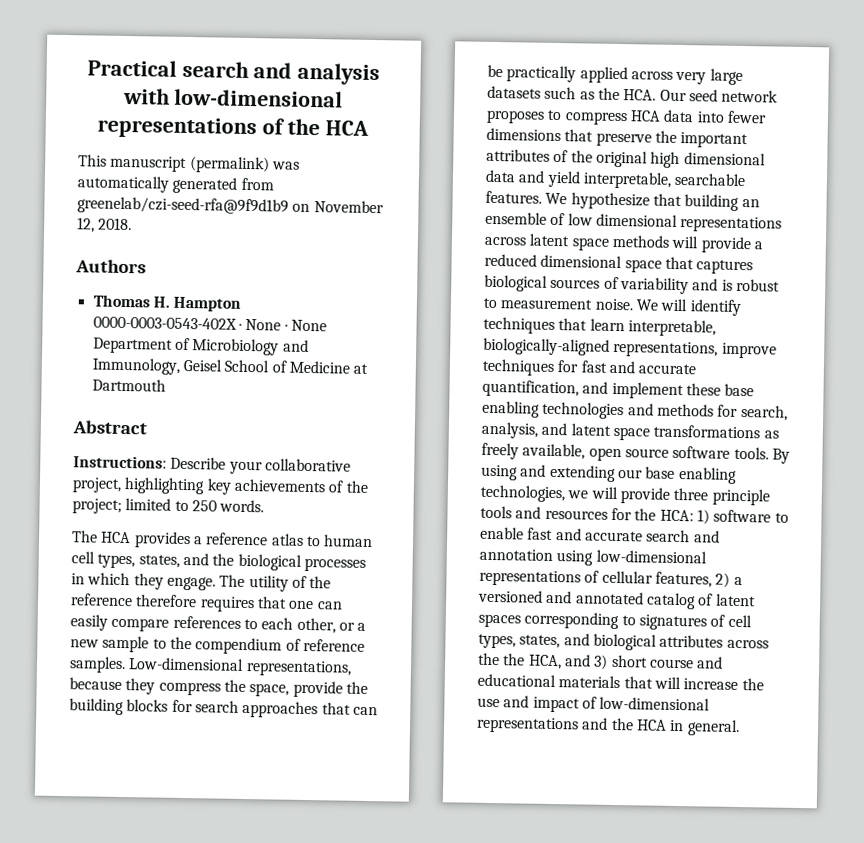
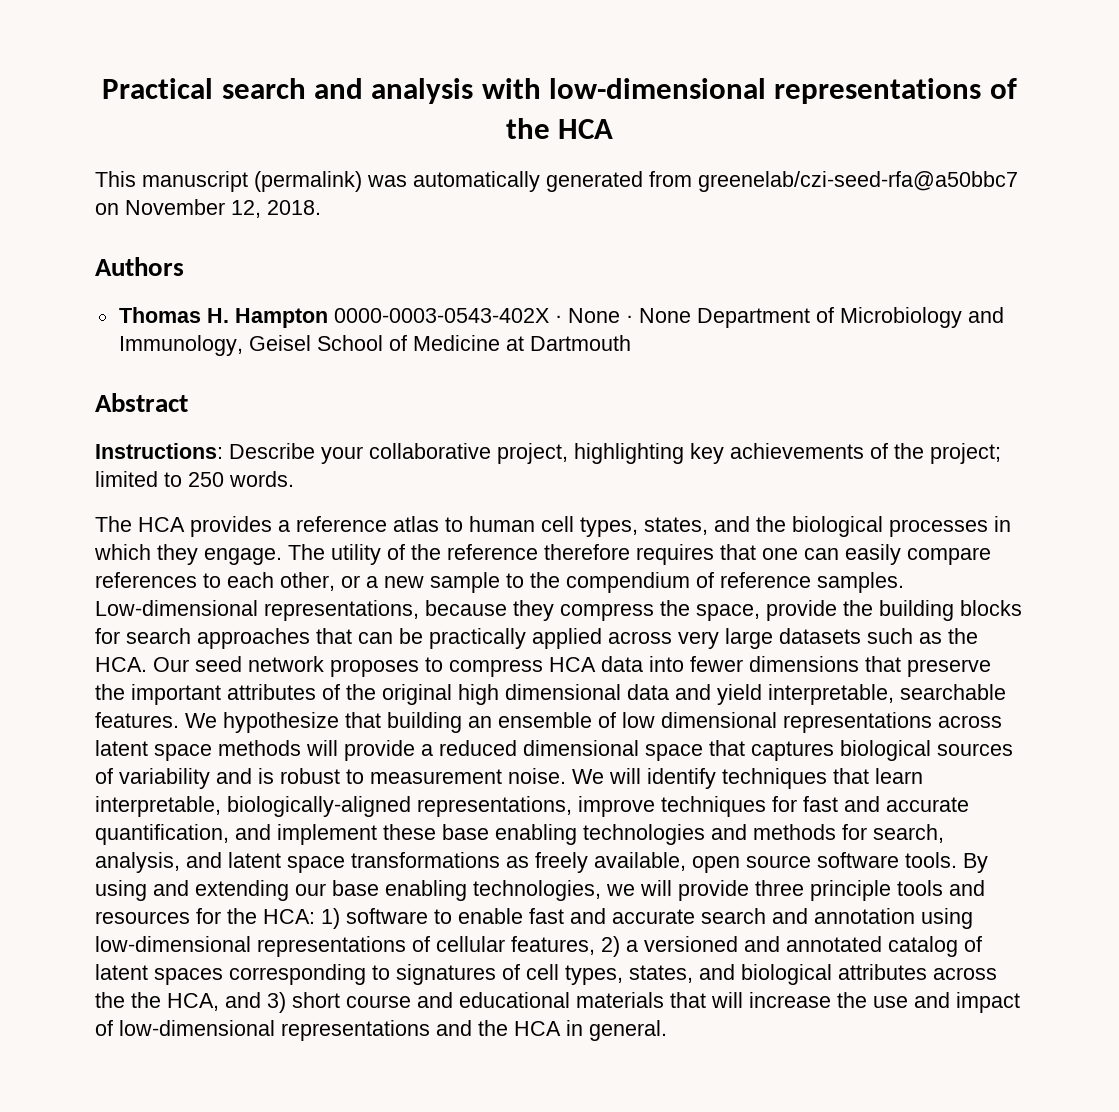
[77,196,289,216] greenelab/czi-seed-rfa@9f9d1b9 -> [698,171,1018,192] greenelab/czi-seed-rfa@a50bbc7

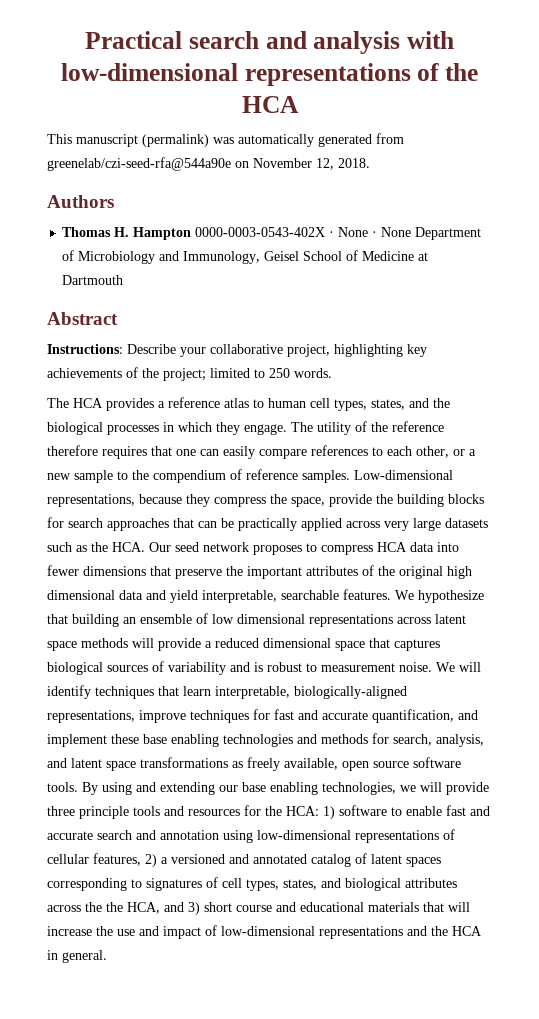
[698,171,1018,192] greenelab/czi-seed-rfa@a50bbc7 -> [47,157,231,171] greenelab/czi-seed-rfa@544a90e

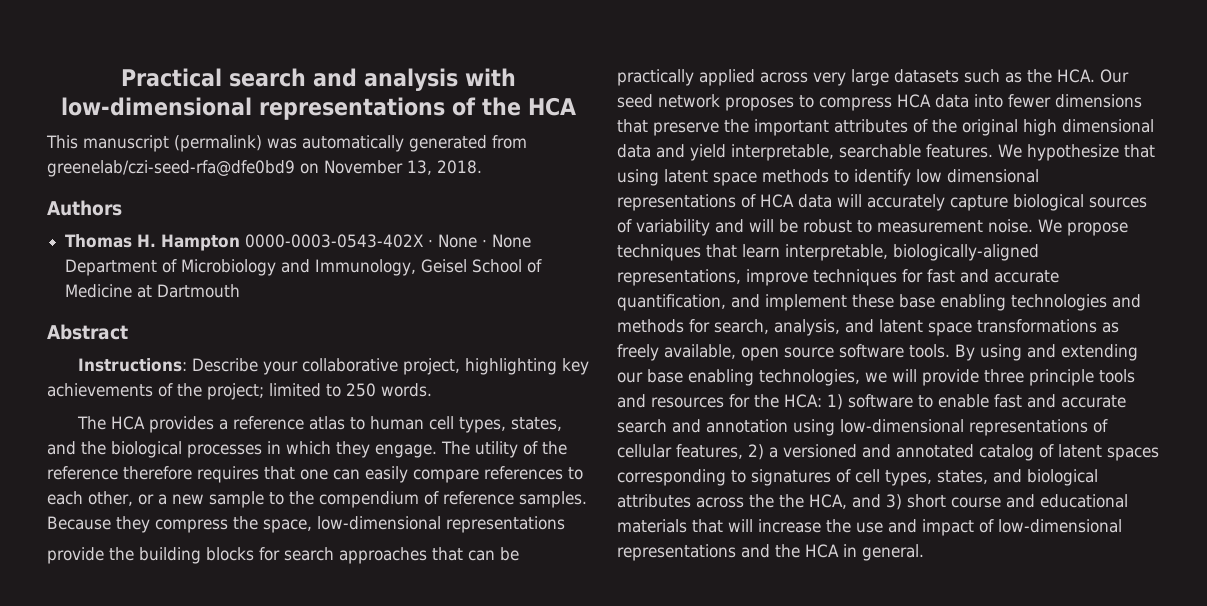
[47,157,231,171] greenelab/czi-seed-rfa@544a90e -> [47,160,295,177] greenelab/czi-seed-rfa@dfe0bd9
[316,158,334,170] 12, -> [407,160,432,175] 13,
[354,470,453,480] [47,494,182,507] Low-dimensional representations, because -> [47,516,111,530] Because
(325, 502) none -> [317,516,565,533] low-dimensional representations //
[72,613,466,627] [47,638,440,651] building an ensemble of low dimensional representations across latent space methods will provide a reduced dimensional space that captures -> [617,169,1039,186] [617,194,1008,211] using latent space methods to identify low dimensional representations of HCA data will accurately capture
[254,662,263,672] is -> [749,219,798,233] will be
[459,662,481,672] [47,685,91,699] will identify -> [1066,222,1128,236] propose

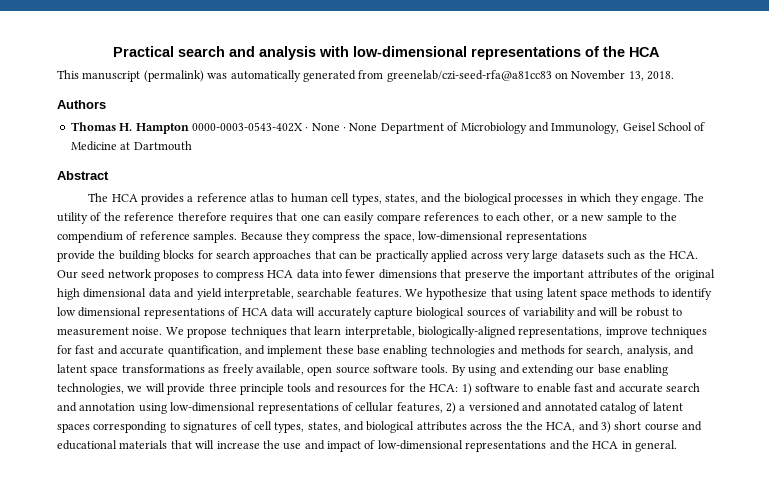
[47,160,295,177] greenelab/czi-seed-rfa@dfe0bd9 -> [386,70,552,82] greenelab/czi-seed-rfa@a81cc83
[78,358,590,375] [47,383,432,400] // Instructions: Describe your collaborative project, highlighting key achievements of the project; limited to 250 words. -> (109, 175) none

